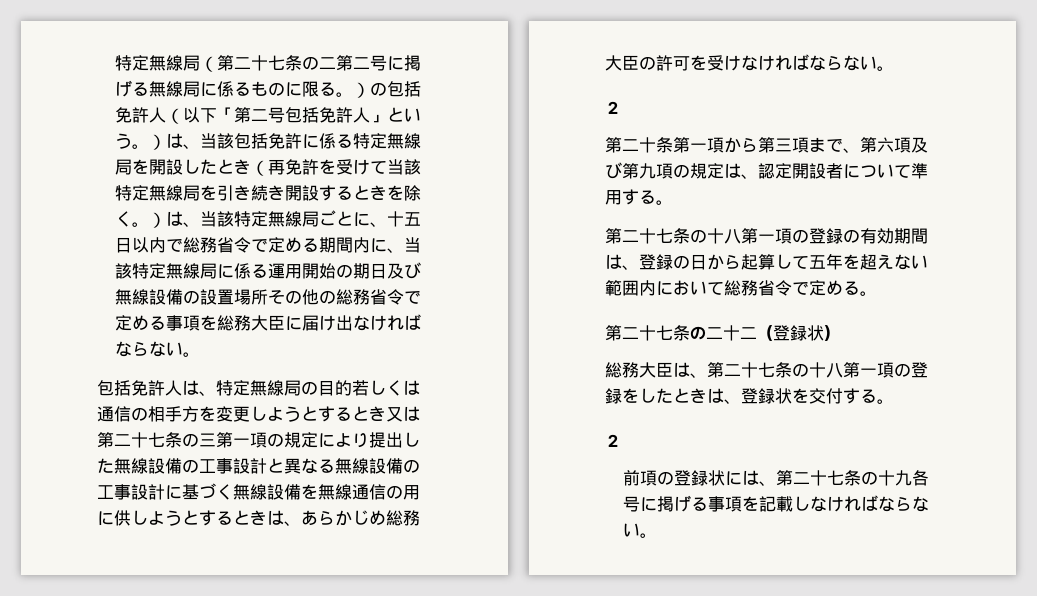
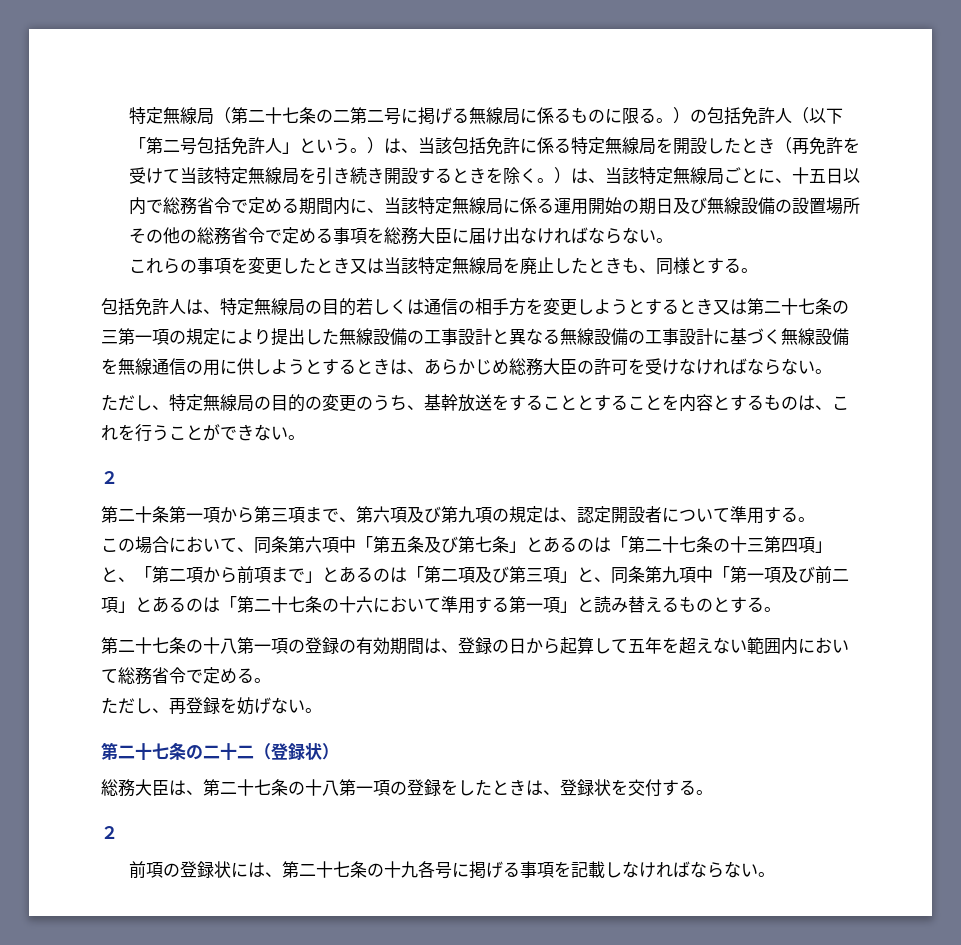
(201, 354) none -> [128,257,758,275] // これらの事項を変更したとき又は当該特定無線局を廃止したときも、同様とする。
(894, 68) none -> [101,394,849,412] [101,424,305,442] // ただし、特定無線局の目的の変更のうち、基幹放送をすることとすることを内容とするものは、これを行うことができない。
(673, 202) none -> [101,536,832,554] [101,566,849,584] [101,596,781,614] // この場合において、同条第六項中「第五条及び第七条」とあるのは「第二十七条の十三第四項」と、「第二項から前項まで」とあるのは「第二項及び第三項」と、同条第九項中「第一項及び前二項」とあるのは「第二十七条の十六において準用する第一項」と読み替えるものとする。
(877, 293) none -> [101,697,322,715] // ただし、再登録を妨げない。

